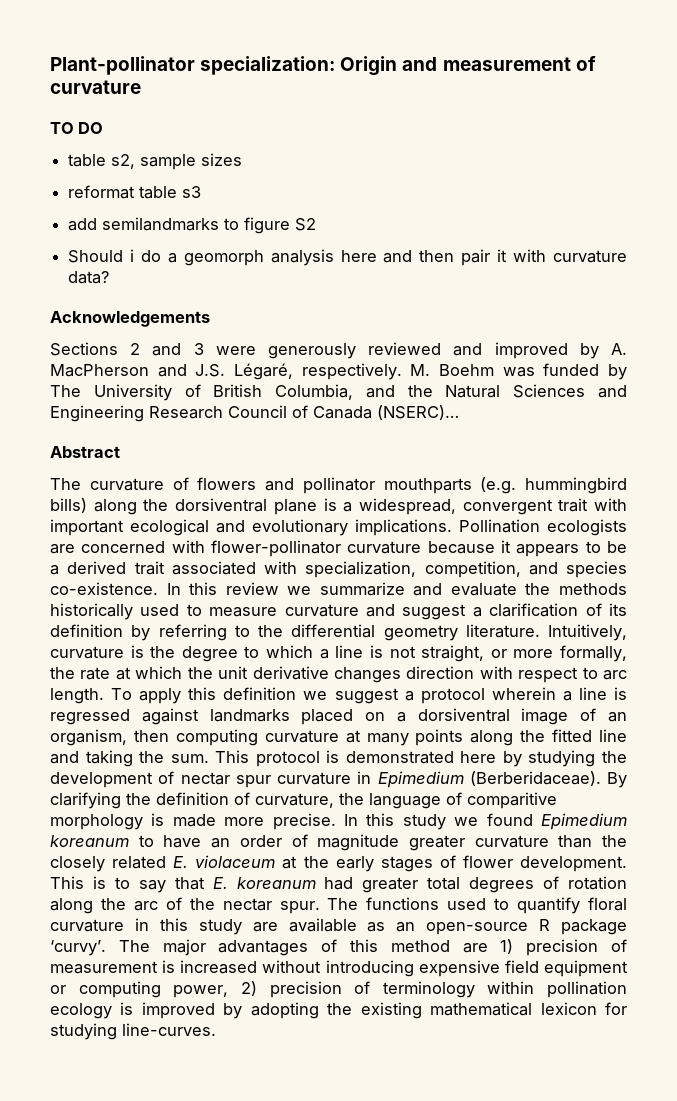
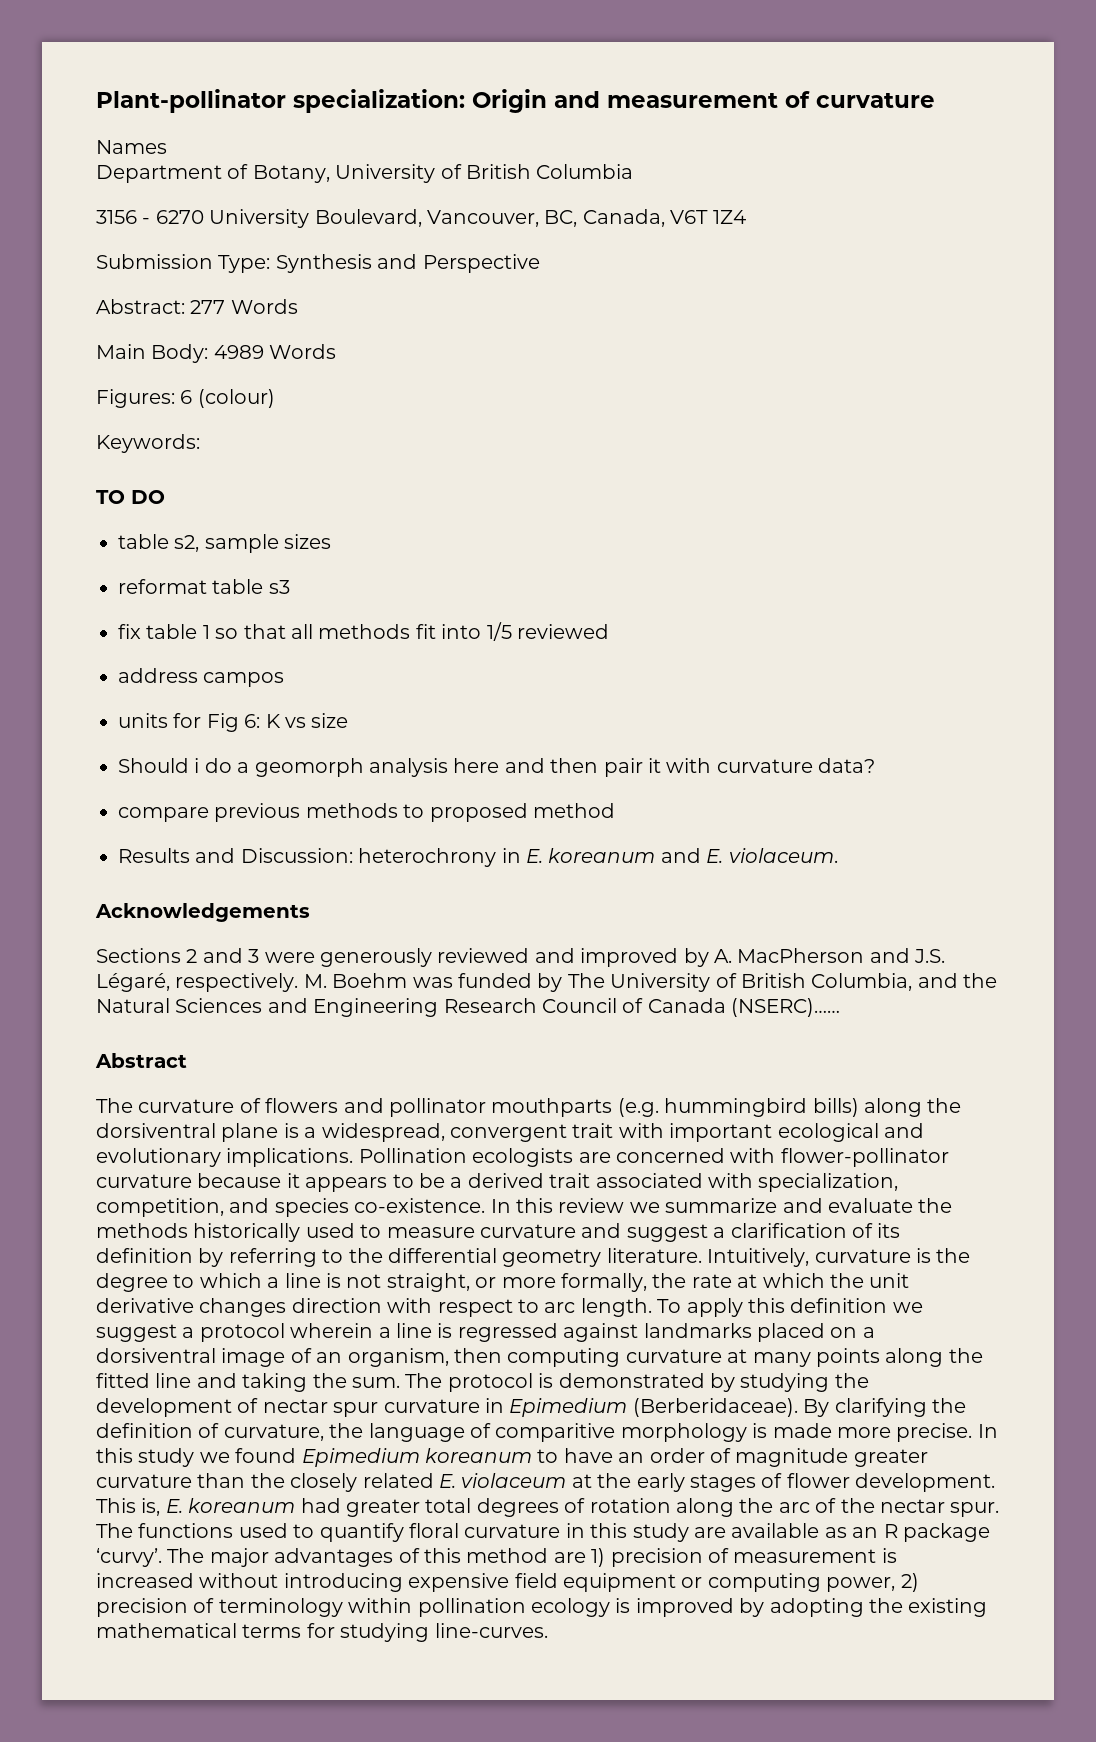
(141, 87) none -> [96,140,167,154] [96,164,634,183] [96,209,746,228] [96,254,540,273] [96,299,298,314] [96,344,337,363] [96,389,275,408] [96,434,200,453] // Names // Department of Botany, University of British Columbia // 3156 - 6270 University Boulevard, Vancouver, BC, Canada, V6T 1Z4 // Submission Type: Synthesis and Perspective // Abstract: 277 Words // Main Body: 4989 Words // Figures: 6 (colour) // Keywords:
[68,217,317,234] add semilandmarks to figure S2 -> [118,622,609,641] [118,668,285,687] [118,713,349,732] fix table 1 so that all methods fit into 1/5 reviewed // address campos // units for Fig 6: K vs size
(110, 277) none -> [118,803,615,822] [118,848,838,867] // compare previous methods to proposed method // Results and Discussion: heterochrony in E. koreanum and E. violaceum.
[377,405,459,420] (NSERC)… -> [731,998,841,1017] (NSERC)……
[215,750,250,763] This -> [405,1373,443,1388] The
[460,751,497,763] here -> (705, 1380) none
[92,876,205,893] is to say that -> [141,1498,161,1516] is,
[426,922,529,935] open-source -> (879, 1532) none
[540,1002,597,1015] lexicon -> [242,1624,302,1638] terms

